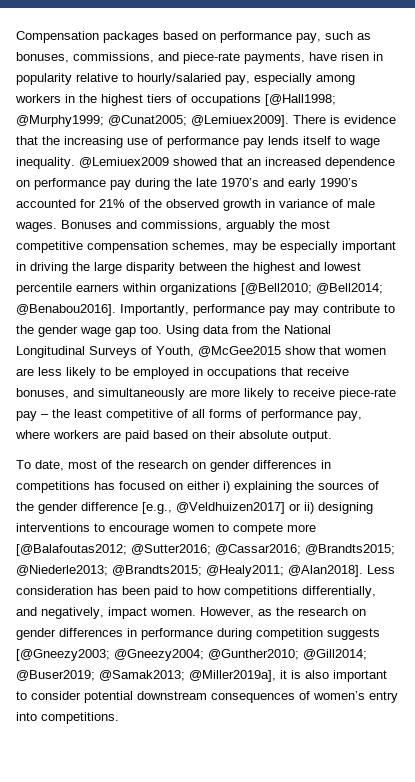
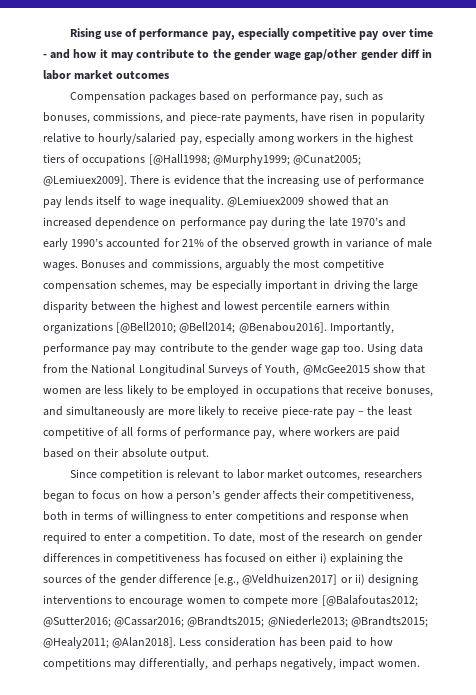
(16, 37) none -> [69,28,433,40] [43,49,433,61] [43,70,170,80] Rising use of performance pay, especially competitive pay over time - and how it may contribute to the gender wage gap/other gender diff in labor market outcomes //
(332, 436) none -> [69,469,422,481] [43,490,415,502] [43,511,410,523] [43,532,210,544] Since competition is relevant to labor market outcomes, researchers began to focus on how a person’s gender affects their competitiveness, both in terms of willingness to enter competitions and response when required to enter a competition.
[16,481,90,493] competitions -> [116,553,201,565] competitiveness
(298, 592) none -> [114,661,137,670] may
(37, 611) none -> [234,658,277,670] perhaps
[200,607,366,618] [16,628,380,640] [16,649,367,661] [16,670,387,682] [16,691,398,703] [16,712,119,724] However, as the research on gender differences in performance during competition suggests [@Gneezy2003; @Gneezy2004; @Gunther2010; @Gill2014; @Buser2019; @Samak2013; @Miller2019a], it is also important to consider potential downstream consequences of women’s entry into competitions. -> (420, 664) none

